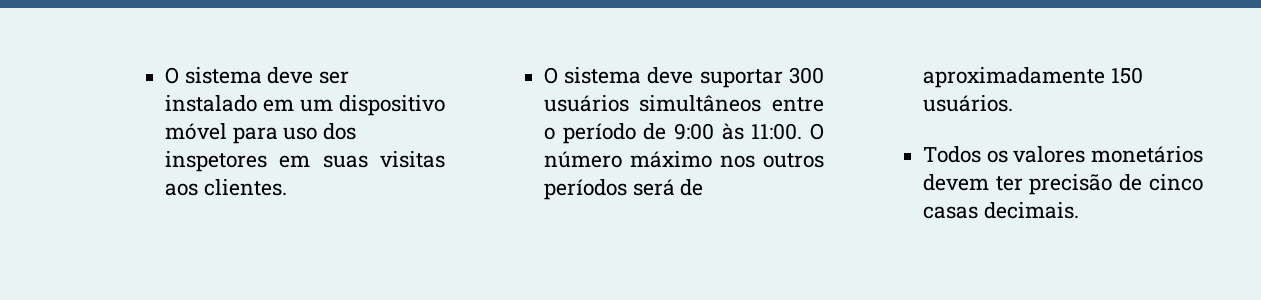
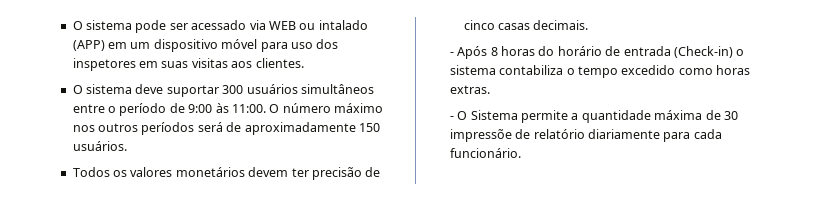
[164,67,349,84] [164,95,257,112] O sistema deve ser instalado -> [72,20,368,33] [72,40,105,51] O sistema pode ser acessado via WEB ou intalado (APP)
(1079, 210) none -> [449,46,745,59] [449,65,751,78] [449,85,490,94] [449,110,738,123] [449,129,722,142] [449,148,521,158] // - Após 8 horas do horário de entrada (Check-in) o sistema contabiliza o tempo excedido como horas extras. // - O Sistema permite a quantidade máxima de 30 impressõe de relatório diariamente para cada funcionário.

